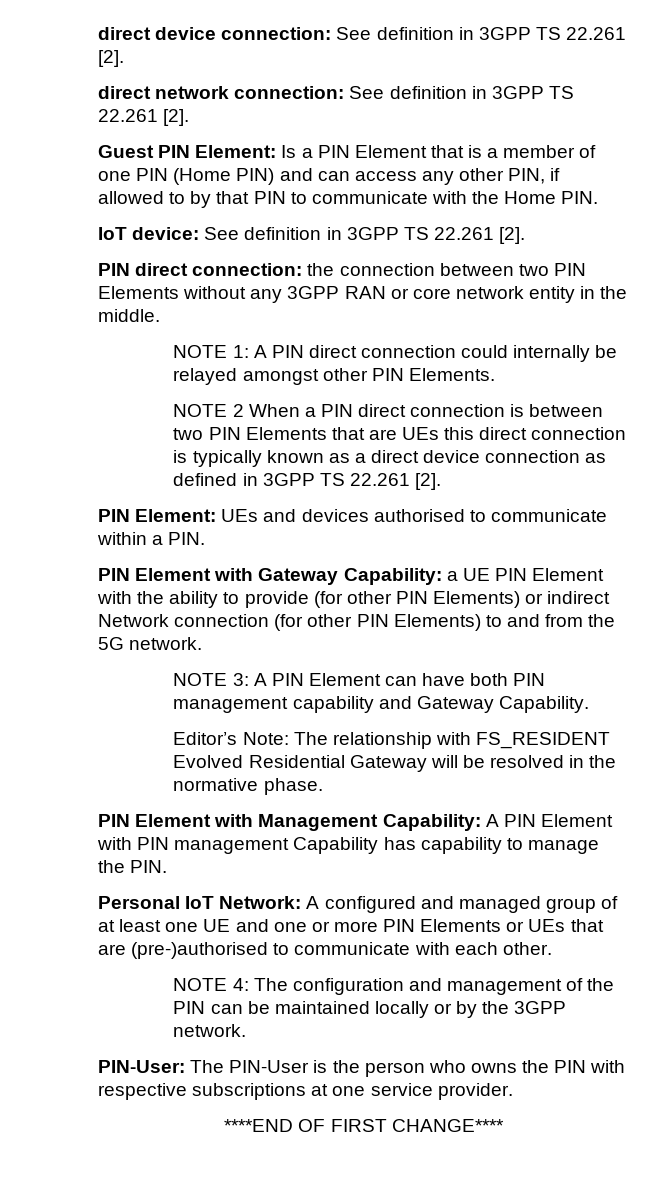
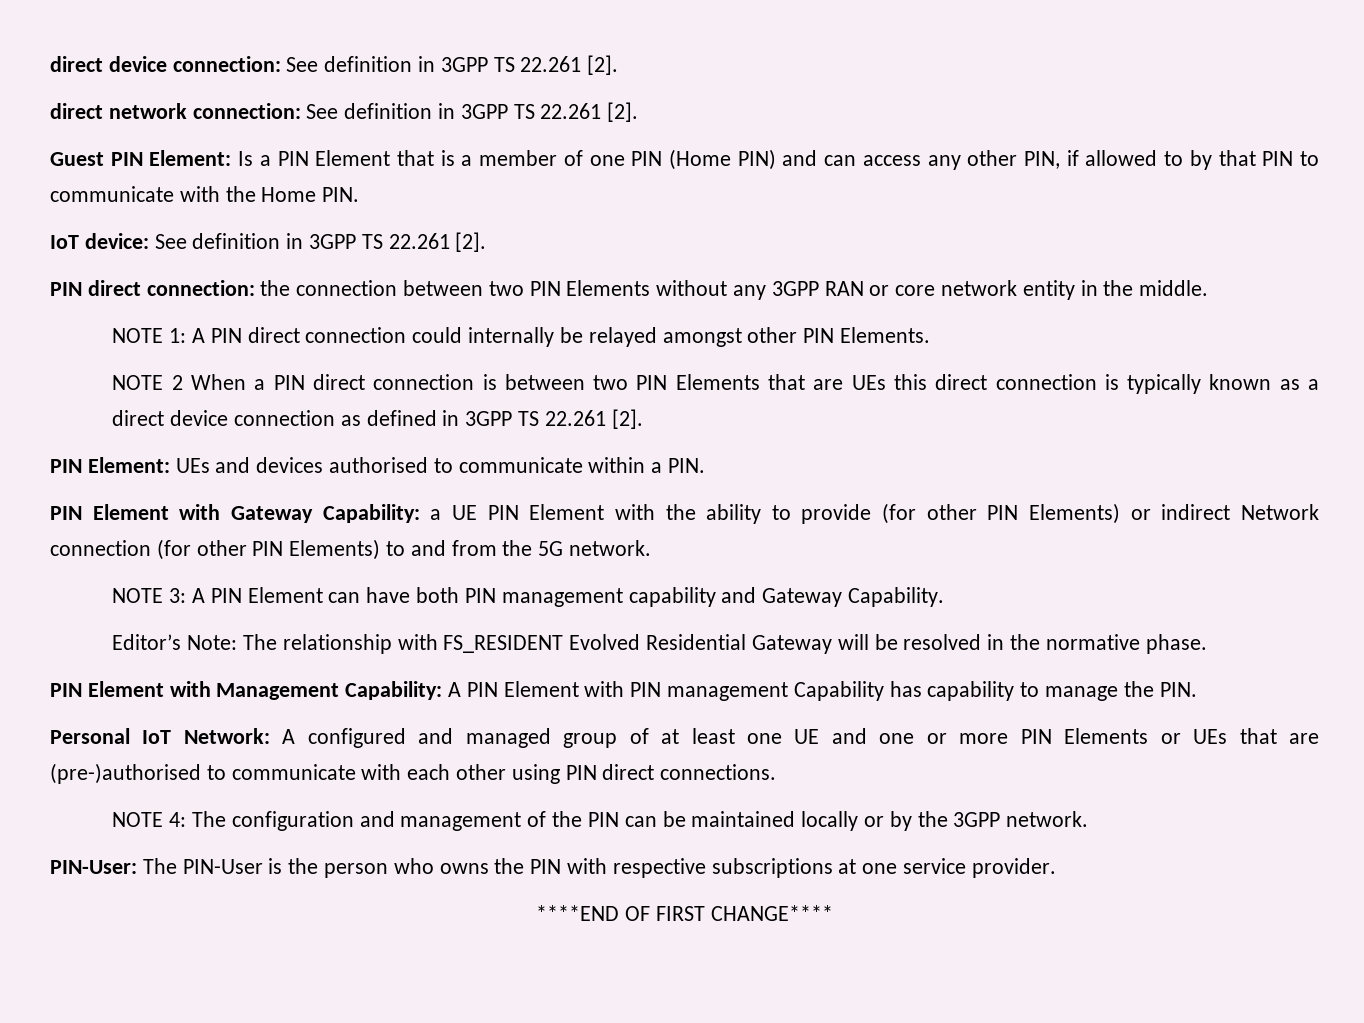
[502,942,552,955] other. -> [456,764,777,784] other using PIN direct connections.

